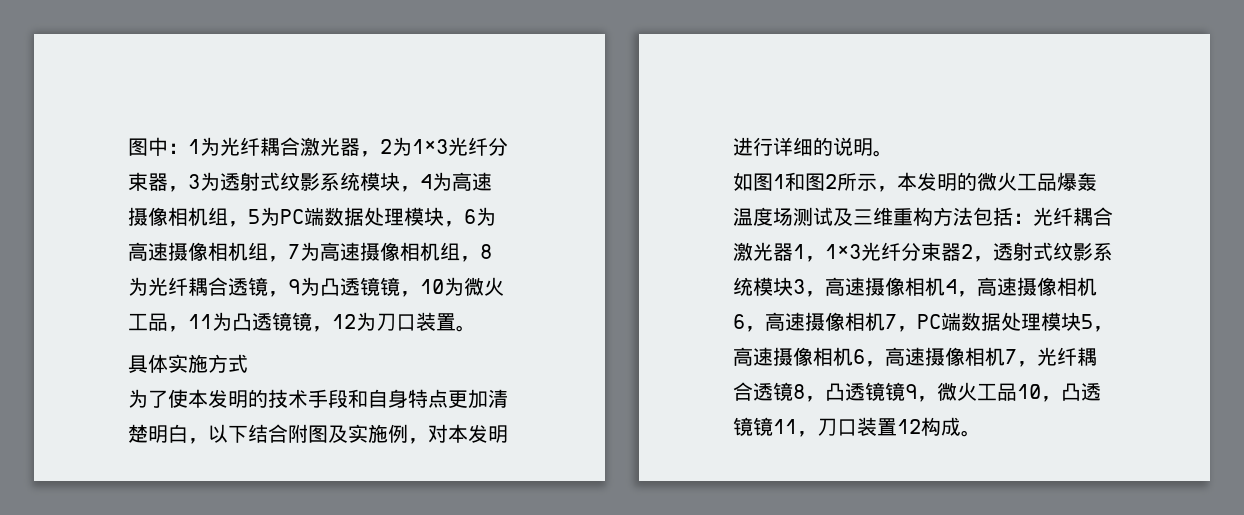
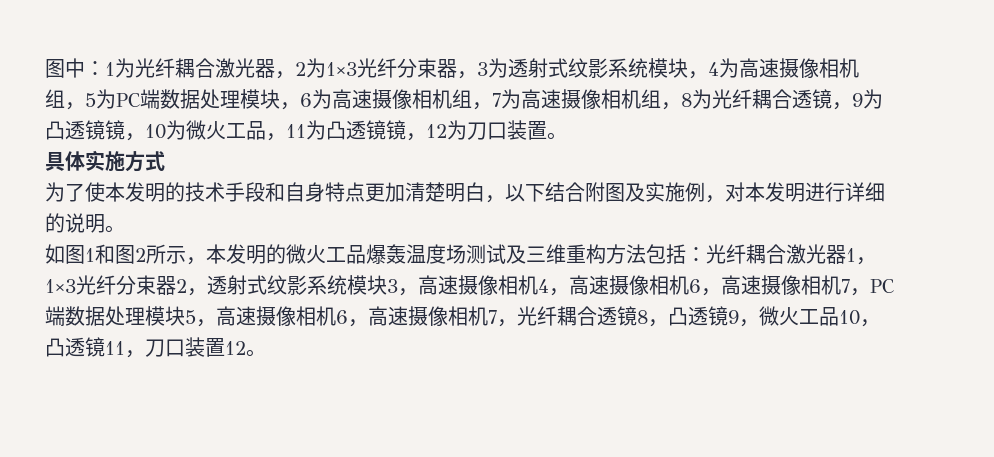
[885,382,905,401] 镜 -> (728, 316) none
[753,417,773,436] 镜 -> (105, 347) none
[921,417,961,436] 构成 -> (246, 348) none

